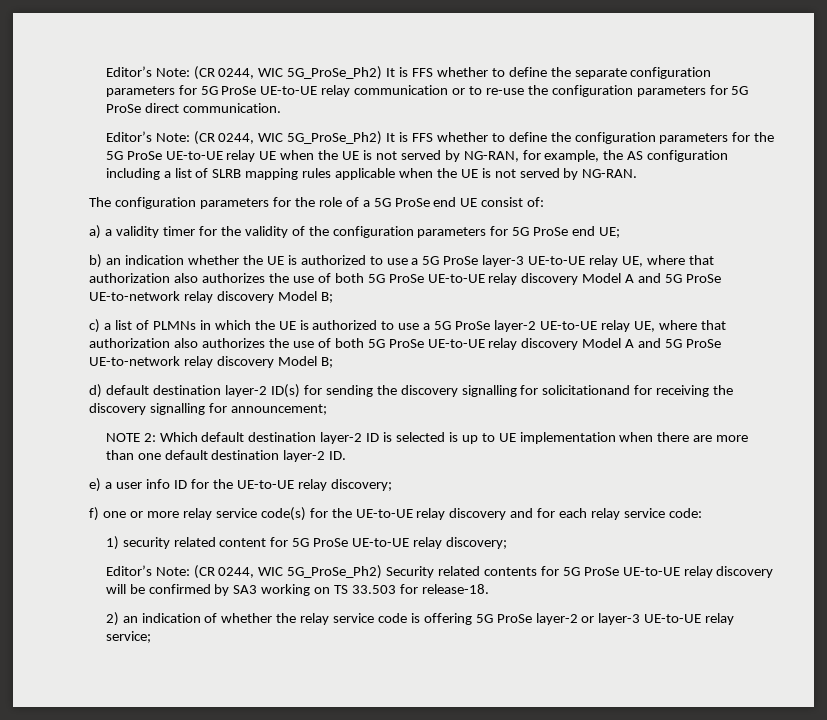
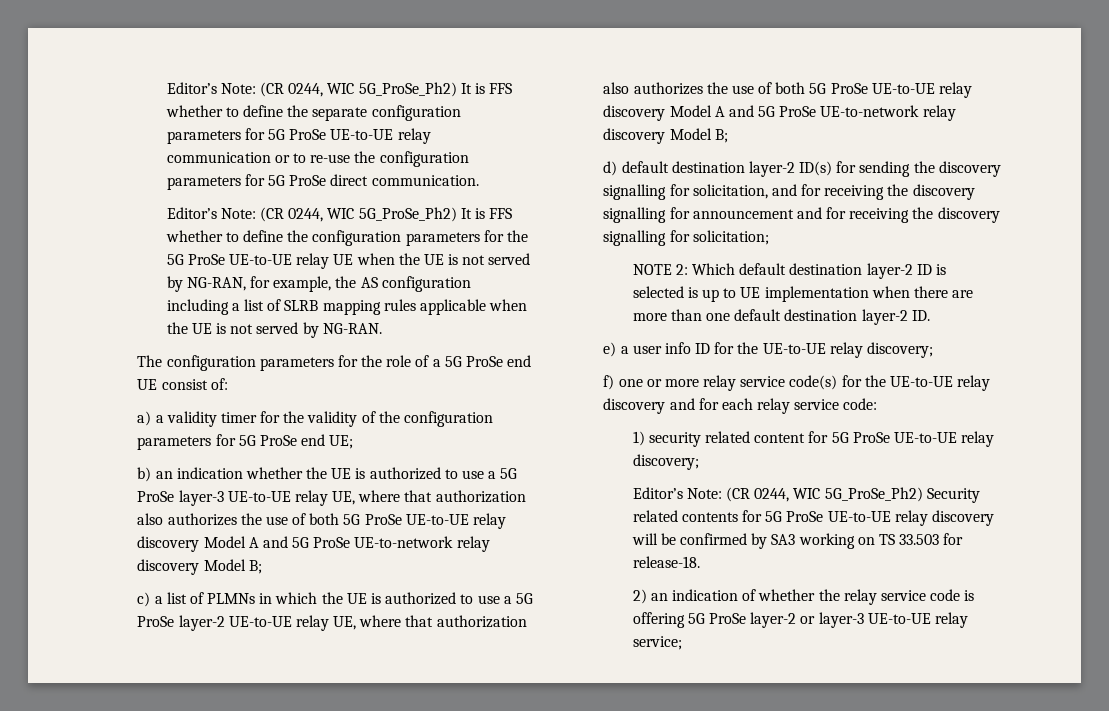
[542,385,734,397] [89,403,328,415] solicitationand for receiving the discovery signalling for announcement; -> [692,184,975,200] [603,207,1000,223] [603,230,769,246] solicitation, and for receiving the discovery signalling for announcement and for receiving the discovery signalling for solicitation;

